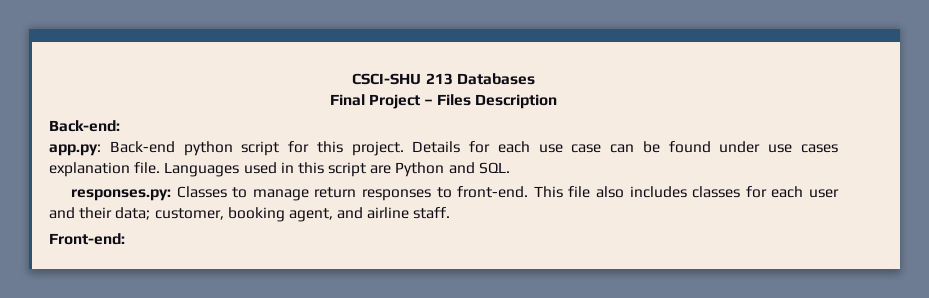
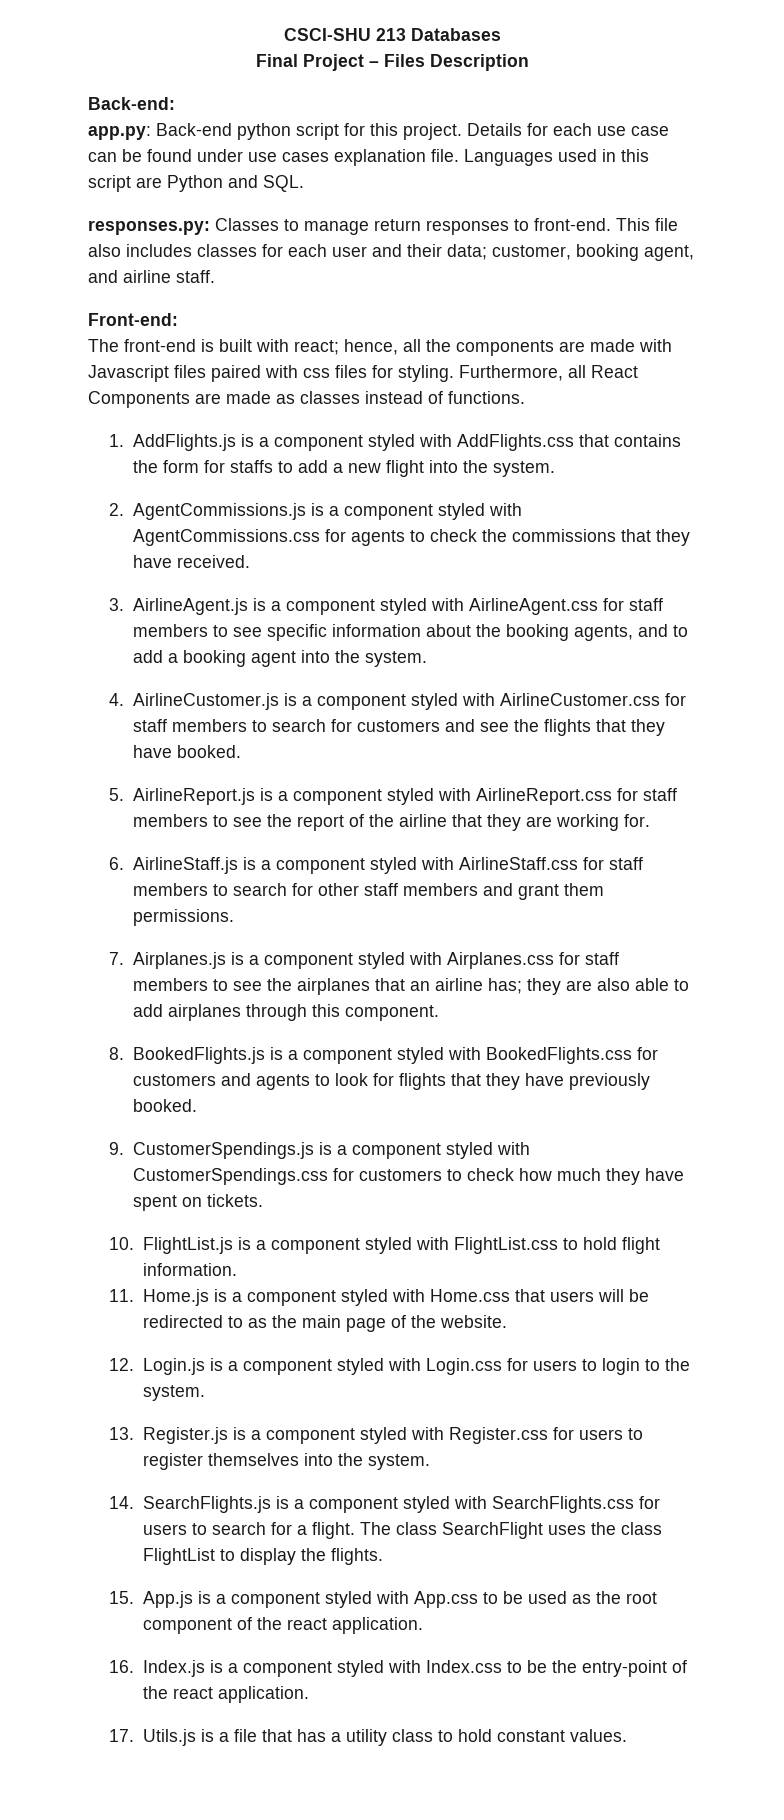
(125, 239) none -> [88,339,672,356] [88,365,638,382] [88,391,525,408] [109,434,682,451] [133,460,556,477] [109,503,523,520] [133,529,691,546] [133,555,251,568] [109,598,664,615] [133,624,689,641] [133,650,428,667] [109,693,687,710] [133,719,666,736] [133,745,242,758] [109,788,678,805] [133,814,651,831] [109,857,644,874] [133,883,605,900] [133,909,235,926] [109,952,620,969] [133,978,690,995] [133,1004,440,1021] [109,1047,659,1064] [133,1073,651,1090] [133,1099,198,1112] [109,1142,531,1159] [133,1168,685,1185] [133,1194,264,1211] [109,1237,661,1254] [143,1263,238,1276] [109,1289,650,1306] [143,1315,508,1332] [109,1358,691,1375] [143,1385,206,1401] [109,1427,644,1444] [143,1453,431,1470] [109,1496,661,1513] [143,1522,663,1539] [143,1548,384,1565] [109,1591,658,1608] [143,1617,424,1634] [109,1660,688,1677] [143,1686,310,1703] [109,1729,628,1746] // The front-end is built with react; hence, all the components are made with Javascript files paired with css files for styling. Furthermore, all React Components are made as classes instead of functions. // 1. AddFlights.js is a component styled with AddFlights.css that contains the form for staffs to add a new flight into the system. // 2. AgentCommissions.js is a component styled with AgentCommissions.css for agents to check the commissions that they have received. // 3. AirlineAgent.js is a component styled with AirlineAgent.css for staff members to see specific information about the booking agents, and to add a booking agent into the system. // 4. AirlineCustomer.js is a component styled with AirlineCustomer.css for staff members to search for customers and see the flights that they have booked. // 5. AirlineReport.js is a component styled with AirlineReport.css for staff members to see the report of the airline that they are working for. // 6. AirlineStaff.js is a component styled with AirlineStaff.css for staff members to search for other staff members and grant them permissions. // 7. Airplanes.js is a component styled with Airplanes.css for staff members to see the airplanes that an airline has; they are also able to add airplanes through this component. // 8. BookedFlights.js is a component styled with BookedFlights.css for customers and agents to look for flights that they have previously booked. // 9. CustomerSpendings.js is a component styled with CustomerSpendings.css for customers to check how much they have spent on tickets. // 10. FlightList.js is a component styled with FlightList.css to hold flight information. // 11. Home.js is a component styled with Home.css that users will be redirected to as the main page of the website. // 12. Login.js is a component styled with Login.css for users to login to the system. // 13. Register.js is a component styled with Register.css for users to register themselves into the system. // 14. SearchFlights.js is a component styled with SearchFlights.css for users to search for a flight. The class SearchFlight uses the class FlightList to display the flights. // 15. App.js is a component styled with App.css to be used as the root component of the react application. // 16. Index.js is a component styled with Index.css to be the entry-point of the react application. // 17. Utils.js is a file that has a utility class to hold constant values.

